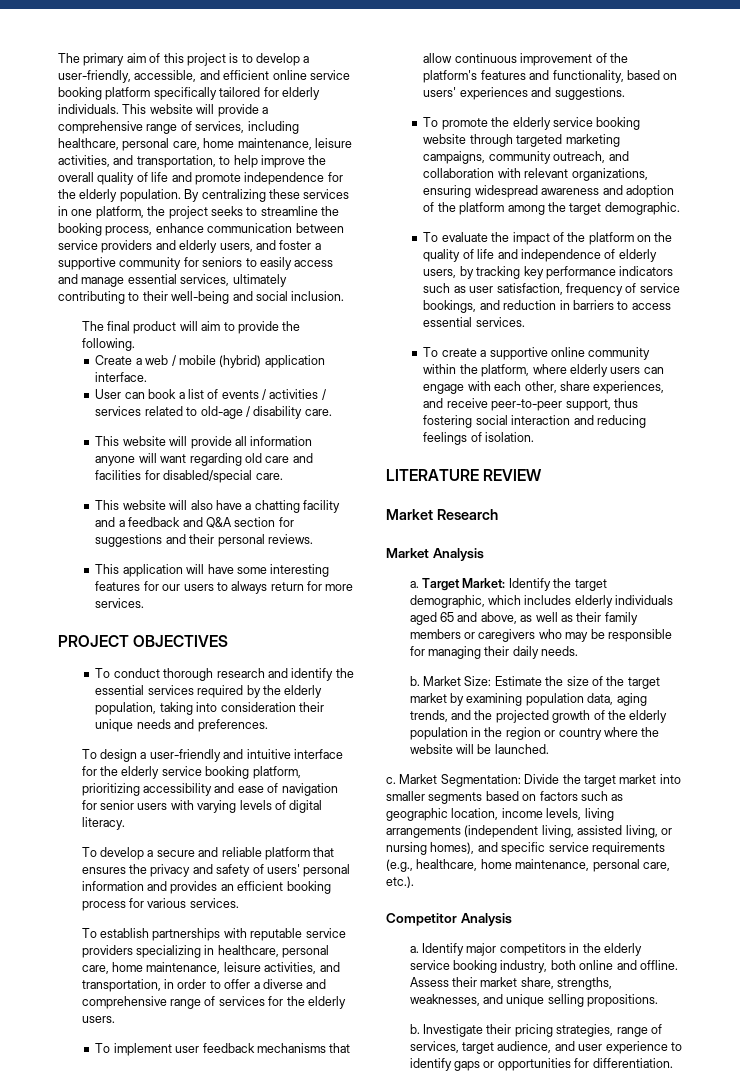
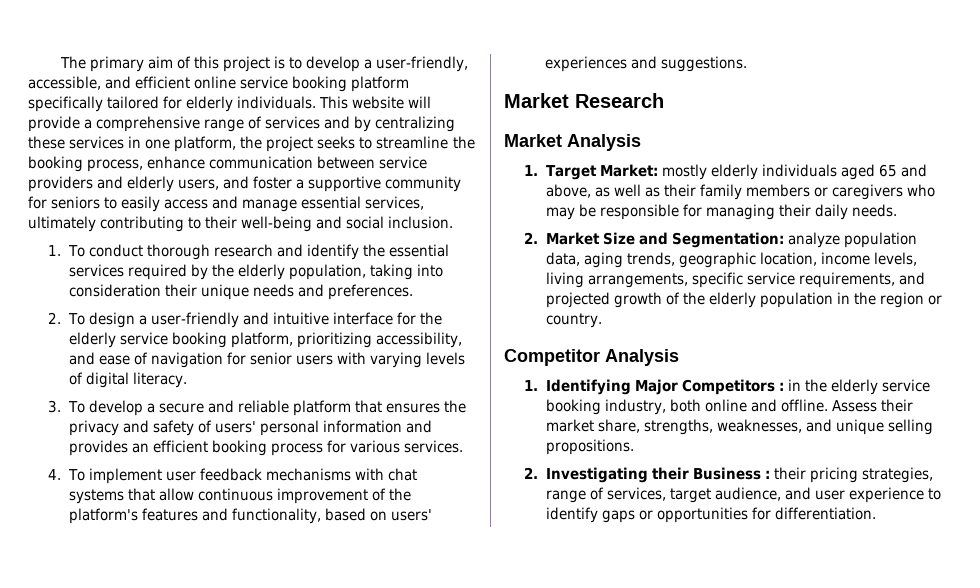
[195,121,299,134] [58,138,352,151] [58,155,327,168] [58,172,343,185] [58,189,200,202] services, including healthcare, personal care, home maintenance, leisure activities, and transportation, to help improve the overall quality of life and promote independence for the elderly population. By -> [265,116,372,132] services and by
[81,321,301,334] [81,338,135,351] [95,355,325,368] [95,372,148,382] [95,389,326,400] [95,406,332,419] [95,436,313,449] [95,453,313,466] [95,470,283,483] [95,500,340,513] [95,517,294,528] [95,534,313,547] [95,564,330,577] [95,581,354,594] [95,598,145,608] [58,635,229,647] The final product will aim to provide the following. // Create a web / mobile (hybrid) application interface. // User can book a list of events / activities / services related to old-age / disability care. // This website will provide all information anyone will want regarding old care and facilities for disabled/special care. // This website will also have a chatting facility and a feedback and Q&A section for suggestions and their personal reviews. // This application will have some interesting features for our users to always return for more services. // PROJECT OBJECTIVES // -> [48,245,62,256] 1.
(268, 725) none -> [48,312,62,324] 2.
[142,783,212,796] accessibility -> [376,332,463,348] accessibility,
(125, 823) none -> [48,400,62,413] 3.
[81,928,346,941] [81,945,330,958] [81,962,340,974] [81,979,327,992] [81,996,346,1009] [81,1016,115,1023] To establish partnerships with reputable service providers specializing in healthcare, personal care, home maintenance, leisure activities, and transportation, in order to offer a diverse and comprehensive range of services for the elderly users. // -> [48,469,62,480] 4.
(326, 1048) none -> [355,468,418,481] [68,489,124,504] with chat systems
[423,117,641,130] [423,134,620,147] [423,151,629,164] [423,168,648,181] [423,185,674,198] [423,202,680,215] [423,232,673,245] [423,249,657,262] [423,266,674,279] [423,283,680,296] [423,300,671,313] [423,317,525,327] [423,347,651,360] [423,364,664,377] [423,381,665,394] [423,398,638,411] [423,415,646,428] [423,432,535,445] [386,469,543,481] // To promote the elderly service booking website through targeted marketing campaigns, community outreach, and collaboration with relevant organizations, ensuring widespread awareness and adoption of the platform among the target demographic. // To evaluate the impact of the platform on the quality of life and independence of elderly users, by tracking key performance indicators such as user satisfaction, frequency of service bookings, and reduction in barriers to access essential services. // To create a supportive online community within the platform, where elderly users can engage with each other, share experiences, and receive peer-to-peer support, thus fostering social interaction and reducing feelings of isolation. // LITERATURE REVIEW -> (748, 64) none
[409,581,419,588] a. -> [524,165,539,176] 1.
[508,578,607,591] [409,595,572,608] Identify the target demographic, which includes -> [662,164,708,180] mostly
[409,676,660,689] [409,693,647,706] [409,710,493,722] b. Market Size: Estimate the size of the target market by examining population data, aging trends, and the -> [524,232,918,248] [545,252,918,268] [545,272,926,288] 2. Market Size and Segmentation: analyze population data, aging trends, geographic location, income levels, living arrangements, specific service requirements, and
[558,727,660,740] [409,744,549,754] [386,774,681,787] [386,791,624,804] [386,808,614,821] [386,825,672,838] [386,842,665,855] [386,859,670,872] [386,876,414,888] [386,913,512,926] [409,943,566,956] country where the website will be launched. // c. Market Segmentation: Divide the target market into smaller segments based on factors such as geographic location, income levels, living arrangements (independent living, assisted living, or nursing homes), and specific service requirements (e.g., healthcare, home maintenance, personal care, etc.). // Competitor Analysis // a. Identify major competitors -> [545,313,602,328] [504,349,679,366] [524,379,785,395] country. // Competitor Analysis // 1. Identifying Major Competitors :
[409,1024,483,1037] b. Investigate -> [524,467,771,483] 2. Investigating their Business :

